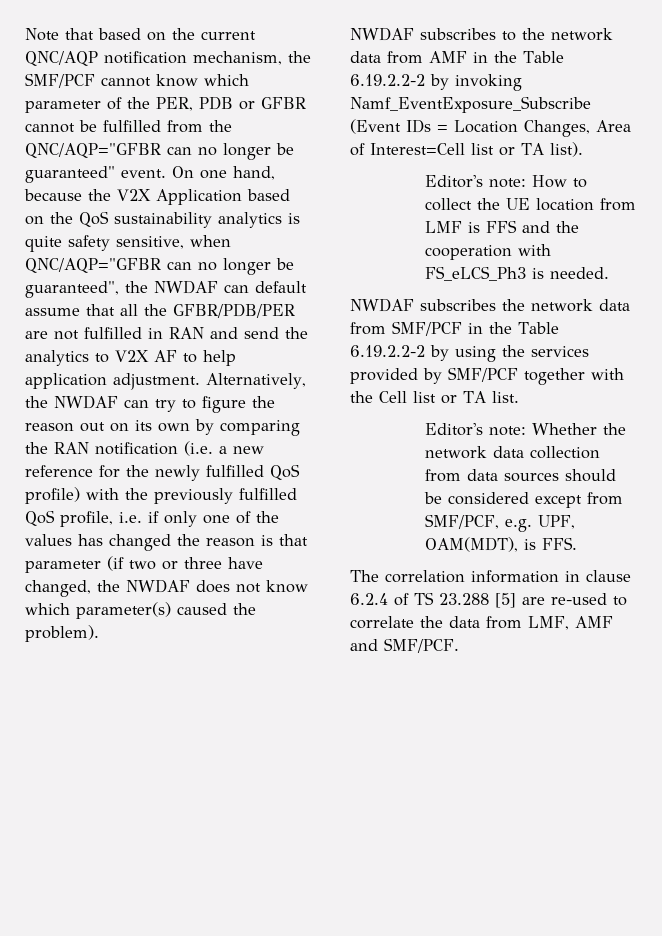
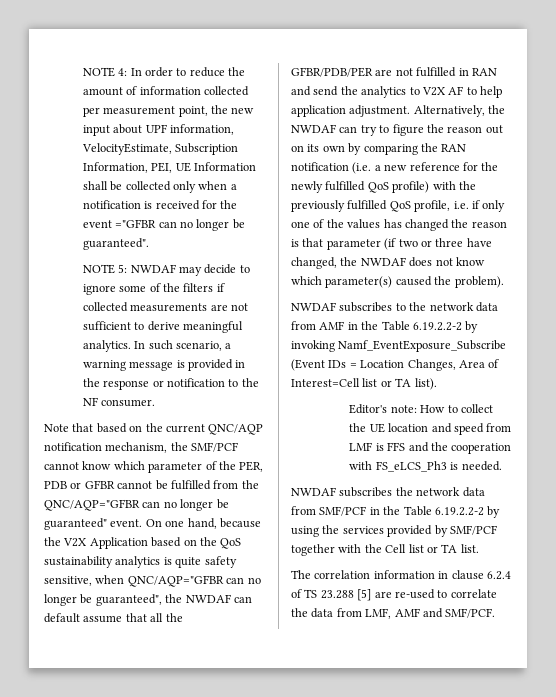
(25, 34) none -> [82,67,246,77] [82,86,250,96] [82,105,255,117] [82,124,235,136] [81,143,239,155] [82,162,257,173] [82,181,237,193] [82,200,238,210] [82,219,245,231] [82,238,149,250] [82,264,250,276] [82,283,225,295] [82,302,249,312] [82,321,244,333] [82,340,232,352] [82,359,246,371] [82,378,259,390] [82,397,156,407] NOTE 4: In order to reduce the amount of information collected per measurement point, the new input about UPF information, VelocityEstimate, Subscription Information, PEI, UE Information shall be collected only when a notification is received for the event ="GFBR can no longer be guaranteed". // NOTE 5: NWDAF may decide to ignore some of the filters if collected measurements are not sufficient to derive meaningful analytics. In such scenario, a warning message is provided in the response or notification to the NF consumer. //
(595, 204) none -> [431,423,484,435] and speed
[425,423,627,436] [425,446,601,459] [425,469,617,482] [424,492,624,508] [425,514,576,532] [425,537,578,552] // Editor's note: Whether the network data collection from data sources should be considered except from SMF/PCF, e.g. UPF, OAM(MDT), is FFS. -> (479, 548) none

